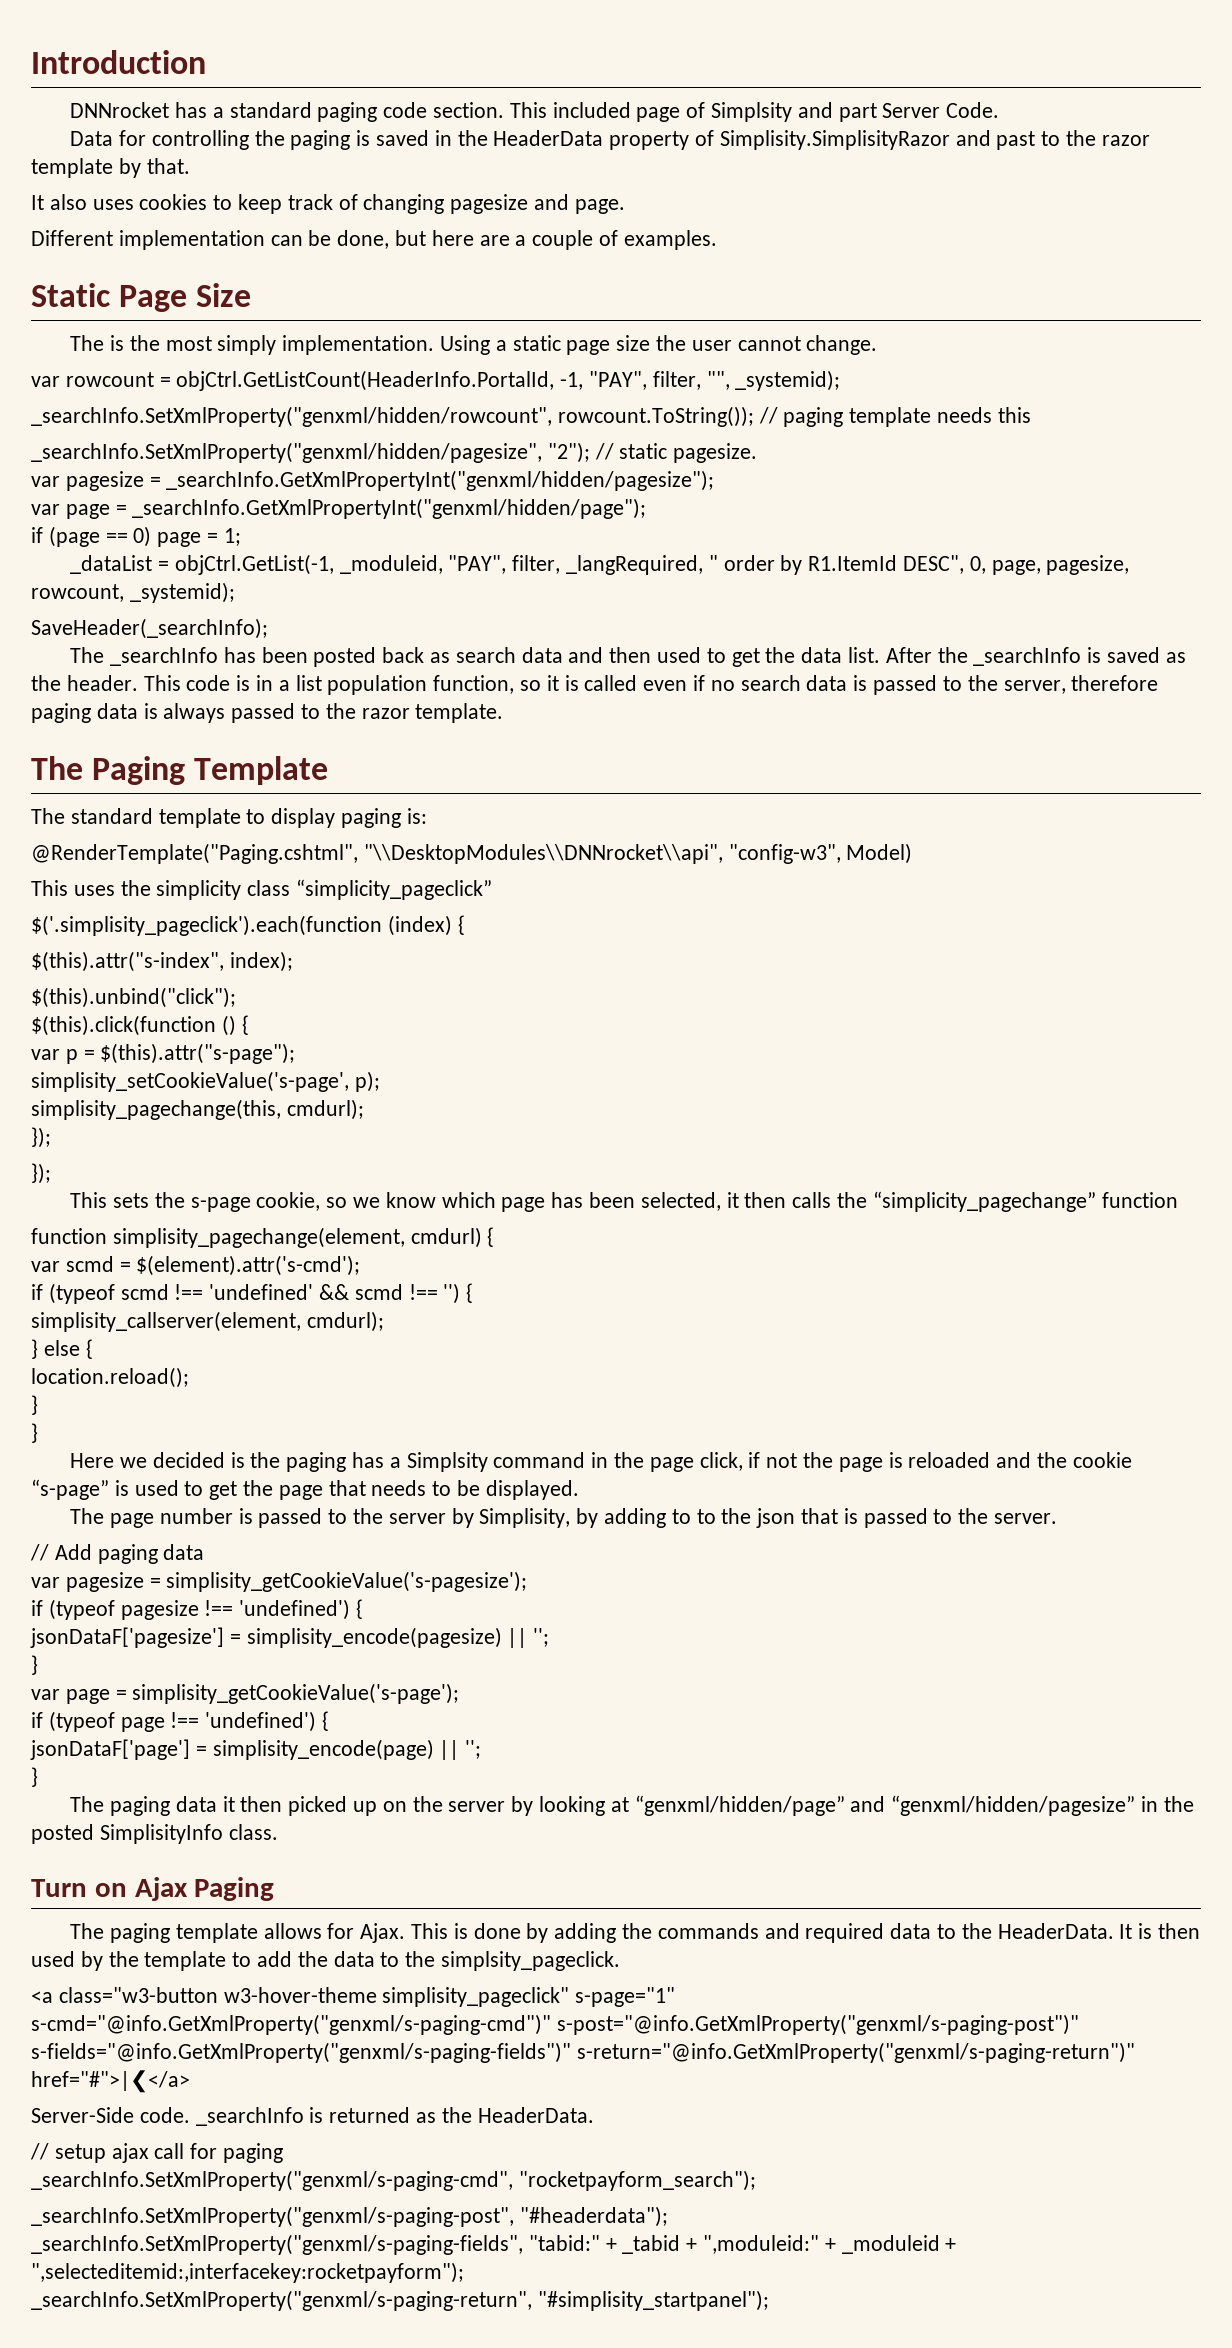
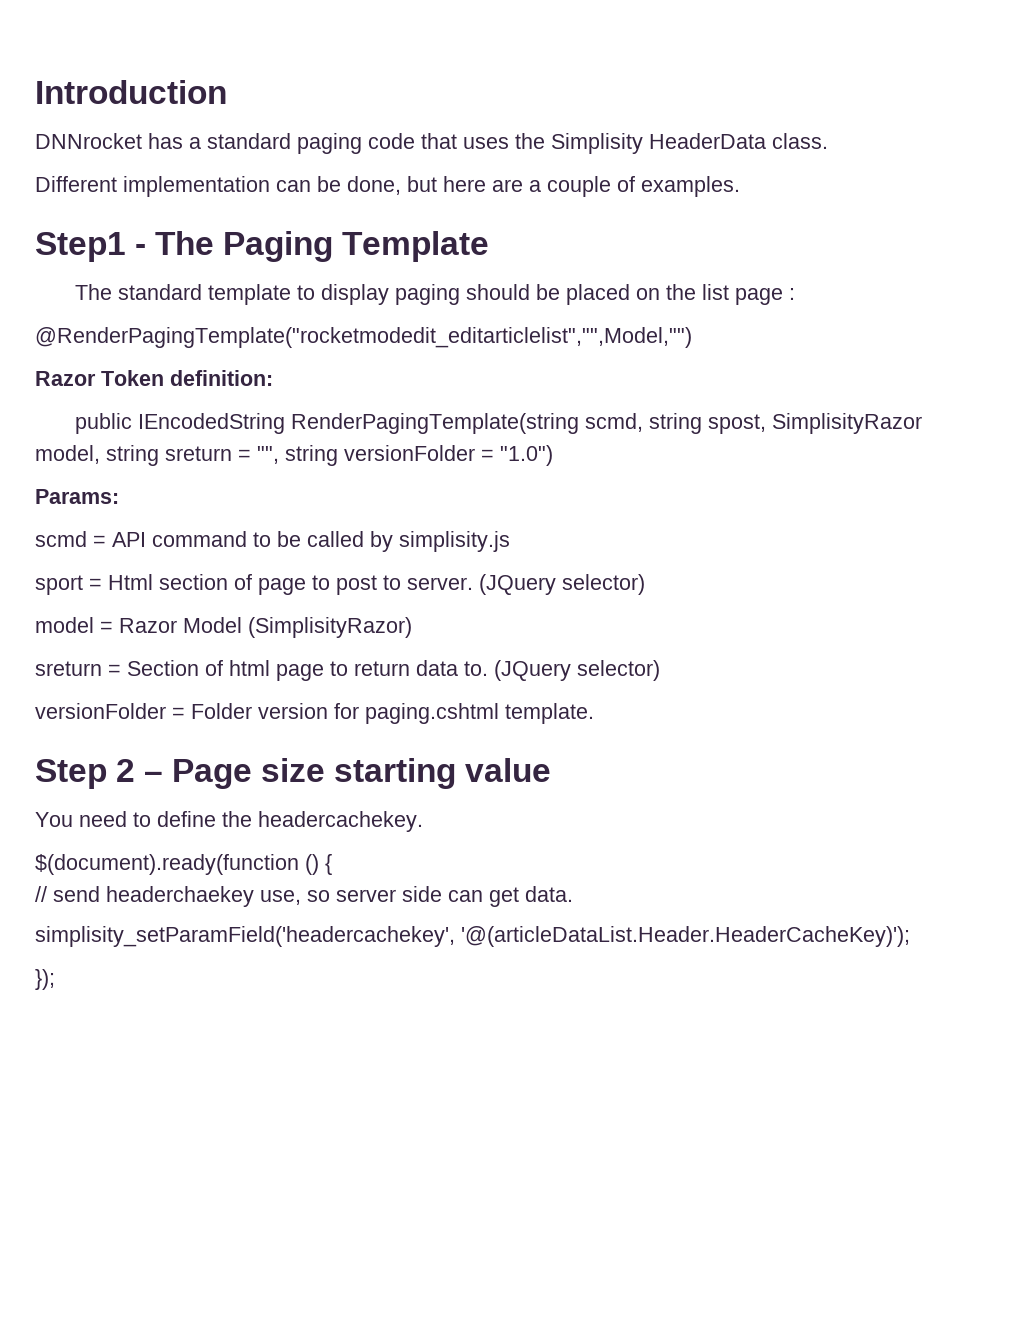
[432,102,1000,122] [70,130,1150,150] [31,158,190,178] [31,194,625,214] section. This included page of Simplsity and part Server Code. // Data for controlling the paging is saved in the HeaderData property of Simplisity.SimplisityRazor and past to the razor template by that. // It also uses cookies to keep track of changing pagesize and page. -> [421,133,828,154] that uses the Simplisity HeaderData class.
[31,283,252,312] [70,335,878,355] [31,370,841,391] [31,406,1031,427] [31,442,758,463] [31,470,715,491] [31,498,647,519] [31,526,241,547] [70,554,1130,575] [31,582,235,603] [31,618,268,639] [70,647,1186,667] [31,675,1159,695] [31,703,504,723] Static Page Size // The is the most simply implementation. Using a static page size the user cannot change. // var rowcount = objCtrl.GetListCount(HeaderInfo.PortalId, -1, "PAY", filter, "", _systemid); // _searchInfo.SetXmlProperty("genxml/hidden/rowcount", rowcount.ToString()); // paging template needs this // _searchInfo.SetXmlProperty("genxml/hidden/pagesize", "2"); // static pagesize. // var pagesize = _searchInfo.GetXmlPropertyInt("genxml/hidden/pagesize"); // var page = _searchInfo.GetXmlPropertyInt("genxml/hidden/page"); // if (page == 0) page = 1; // _dataList = objCtrl.GetList(-1, _moduleid, "PAY", filter, _langRequired, " order by R1.ItemId DESC", 0, page, pagesize, rowcount, _systemid); // SaveHeader(_searchInfo); // The _searchInfo has been posted back as search data and then used to get the data list. After the _searchInfo is saved as the header. This code is in a list population function, so it is called even if no search data is passed to the server, therefore paging data is always passed to the razor template. // -> [35,232,147,262] Step1 -
[406,808,427,824] [31,843,913,864] [31,879,493,900] [31,915,465,936] [31,951,293,972] [31,987,236,1008] [31,1015,249,1036] [31,1043,296,1064] [31,1071,380,1092] [31,1099,364,1120] [31,1127,51,1148] [31,1163,51,1184] [70,1191,1178,1212] [31,1227,495,1248] [31,1255,361,1276] [31,1283,474,1304] [31,1311,384,1332] [31,1339,93,1359] [31,1367,189,1388] [31,1395,38,1415] [31,1423,38,1443] [70,1452,1132,1472] [31,1479,579,1500] [70,1508,1058,1528] [30,1544,205,1564] [31,1571,528,1592] [31,1599,364,1620] [30,1627,550,1648] [31,1655,38,1675] [31,1683,460,1704] [31,1711,330,1732] [30,1739,482,1760] [31,1767,38,1787] [70,1795,1194,1816] [31,1824,278,1844] [31,1877,275,1901] [70,1923,1201,1943] [31,1951,621,1971] [31,1987,676,2007] [31,2014,1079,2035] [31,2042,1135,2063] [31,2070,190,2093] [31,2107,594,2126] [30,2143,284,2163] [31,2170,756,2191] [31,2206,668,2227] [31,2234,957,2255] [31,2262,464,2283] [31,2290,769,2311] is: // @RenderTemplate("Paging.cshtml", "\\DesktopModules\\DNNrocket\\api", "config-w3", Model) // This uses the simplicity class “simplicity_pageclick” // $('.simplisity_pageclick').each(function (index) { // $(this).attr("s-index", index); // $(this).unbind("click"); // $(this).click(function () { // var p = $(this).attr("s-page"); // simplisity_setCookieValue('s-page', p); // simplisity_pagechange(this, cmdurl); // }); // }); // This sets the s-page cookie, so we know which page has been selected, it then calls the “simplicity_pagechange” function // function simplisity_pagechange(element, cmdurl) { // var scmd = $(element).attr('s-cmd'); // if (typeof scmd !== 'undefined' && scmd !== '') { // simplisity_callserver(element, cmdurl); // } else { // location.reload(); // } // } // Here we decided is the paging has a Simplsity command in the page click, if not the page is reloaded and the cookie “s-page” is used to get the page that needs to be displayed. // The page number is passed to the server by Simplisity, by adding to to the json that is passed to the server. // // Add paging data // var pagesize = simplisity_getCookieValue('s-pagesize'); // if (typeof pagesize !== 'undefined') { // jsonDataF['pagesize'] = simplisity_encode(pagesize) || ''; // } // var page = simplisity_getCookieValue('s-page'); // if (typeof page !== 'undefined') { // jsonDataF['page'] = simplisity_encode(page) || ''; // } // The paging data it then picked up on the server by looking at “genxml/hidden/page” and “genxml/hidden/pagesize” in the posted SimplisityInfo class. // Turn on Ajax Paging // The paging template allows for Ajax. This is done by adding the commands and required data to the HeaderData. It is then used by the template to add the data to the simplsity_pageclick. // <a class="w3-button w3-hover-theme simplisity_pageclick" s-page="1" s-cmd="@info.GetXmlProperty("genxml/s-paging-cmd")" s-post="@info.GetXmlProperty("genxml/s-paging-post")" s-fields="@info.GetXmlProperty("genxml/s-paging-fields")" s-return="@info.GetXmlProperty("genxml/s-paging-return")" href="#">|❮</a> // Server-Side code. _searchInfo is returned as the HeaderData. // // setup ajax call for paging // _searchInfo.SetXmlProperty("genxml/s-paging-cmd", "rocketpayform_search"); // _searchInfo.SetXmlProperty("genxml/s-paging-post", "#headerdata"); // _searchInfo.SetXmlProperty("genxml/s-paging-fields", "tabid:" + _tabid + ",moduleid:" + _moduleid + ",selecteditemid:,interfacekey:rocketpayform"); // _searchInfo.SetXmlProperty("genxml/s-paging-return", "#simplisity_startpanel"); -> [465,284,795,305] [35,327,692,348] [35,370,273,386] [74,413,922,434] [35,445,553,466] [35,489,119,504] [35,531,510,552] [35,574,645,595] [35,617,412,638] [35,660,660,681] [35,703,594,724] [35,758,552,789] [35,811,423,832] [35,854,332,875] [35,886,573,907] [35,926,910,947] [35,969,55,990] should be placed on the list page : // @RenderPagingTemplate("rocketmodedit_editarticlelist","",Model,"") // Razor Token definition: // public IEncodedString RenderPagingTemplate(string scmd, string spost, SimplisityRazor model, string sreturn = "", string versionFolder = "1.0") // Params: // scmd = API command to be called by simplisity.js // sport = Html section of page to post to server. (JQuery selector) // model = Razor Model (SimplisityRazor) // sreturn = Section of html page to return data to. (JQuery selector) // versionFolder = Folder version for paging.cshtml template. // Step 2 – Page size starting value // You need to define the headercachekey. // $(document).ready(function () { // // send headerchaekey use, so server side can get data. // simplisity_setParamField('headercachekey', '@(articleDataList.Header.HeaderCacheKey)'); // });

